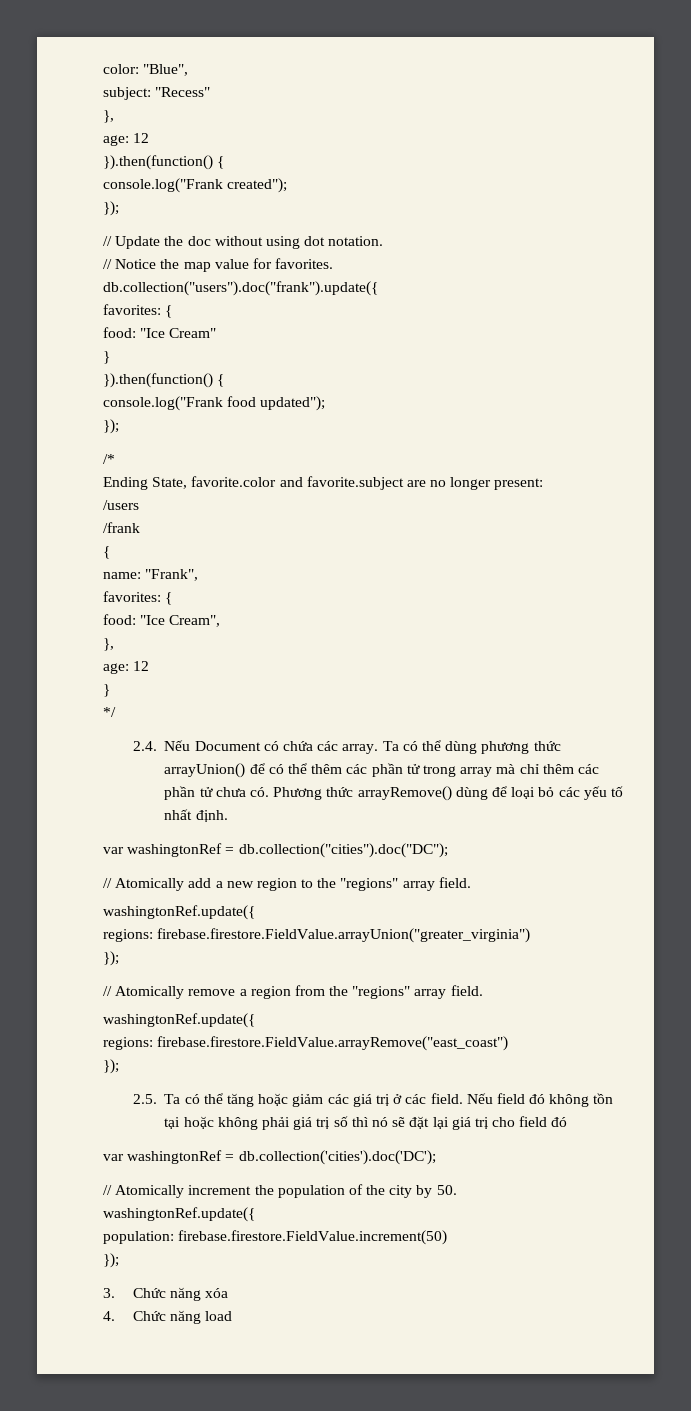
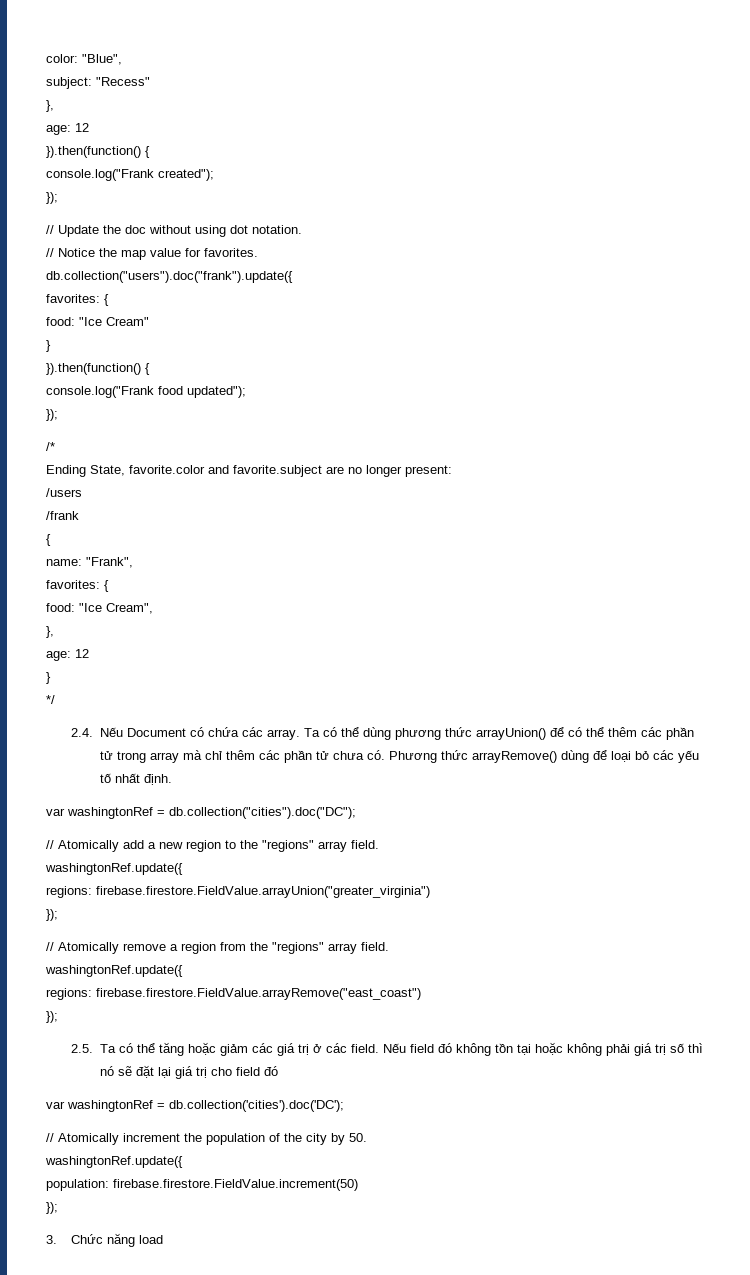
[205,1288,229,1298] [103,1310,201,1324] xóa // 4. Chức năng -> (136, 1240) none

